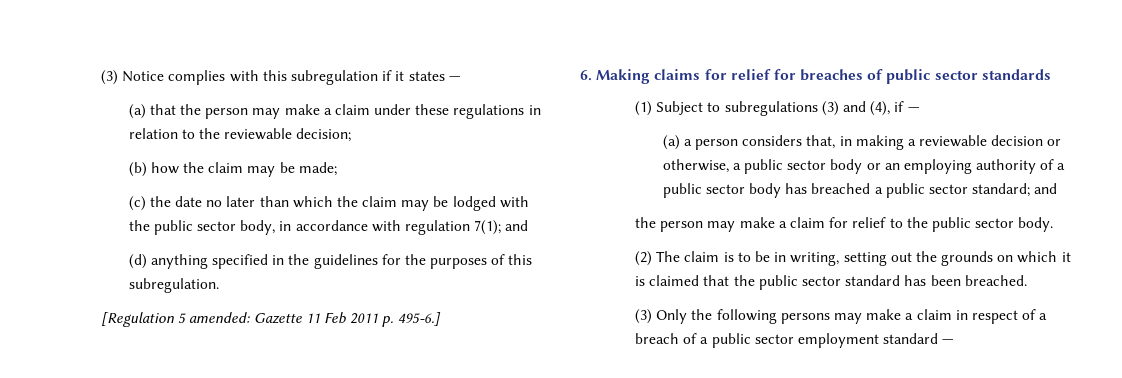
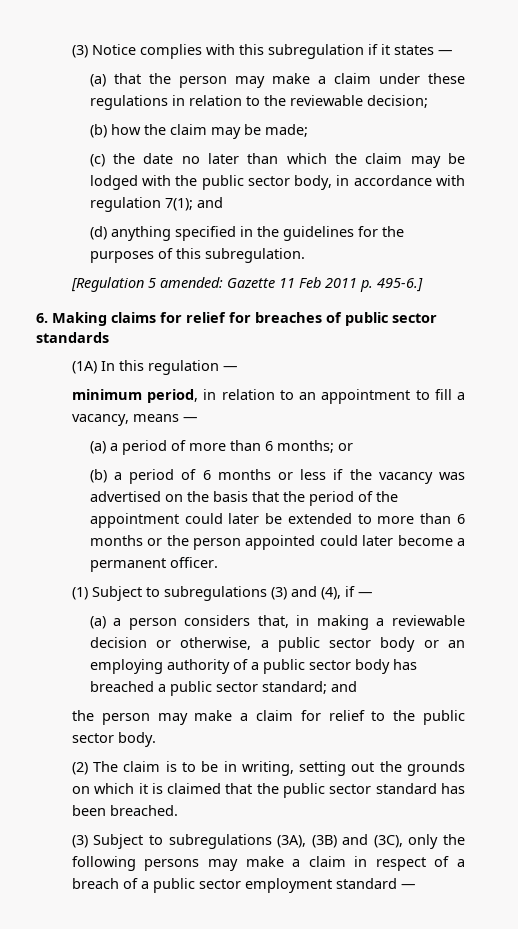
(1051, 74) none -> [71,360,238,375] [71,389,465,404] [71,414,198,426] [89,440,353,455] [89,469,465,484] [89,491,398,506] [89,513,465,528] [89,535,465,550] [89,557,218,572] // (1A) In this regulation — // minimum period, in relation to an appointment to fill a vacancy, means — // (a) a period of more than 6 months; or // (b) a period of 6 months or less if the vacancy was advertised on the basis that the period of the appointment could later be extended to more than 6 months or the person appointed could later become a permanent officer.
[656,309,688,324] Only -> [93,834,439,849] Subject to subregulations (3A), (3B) and (3C), only

